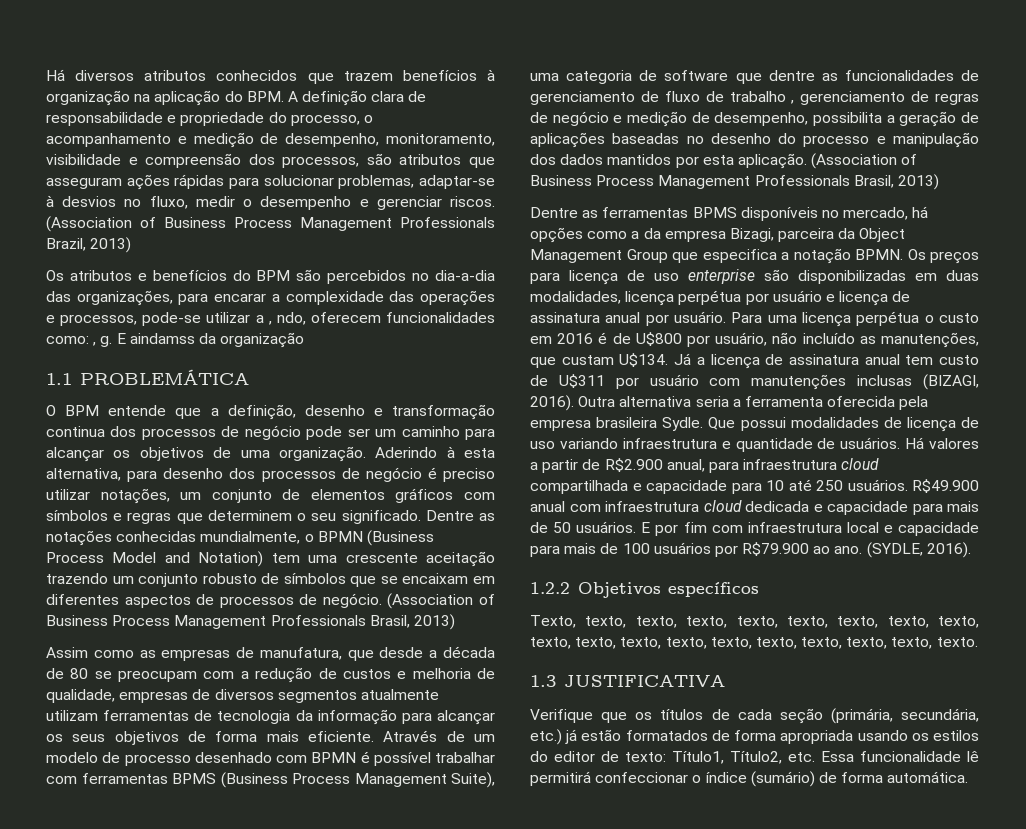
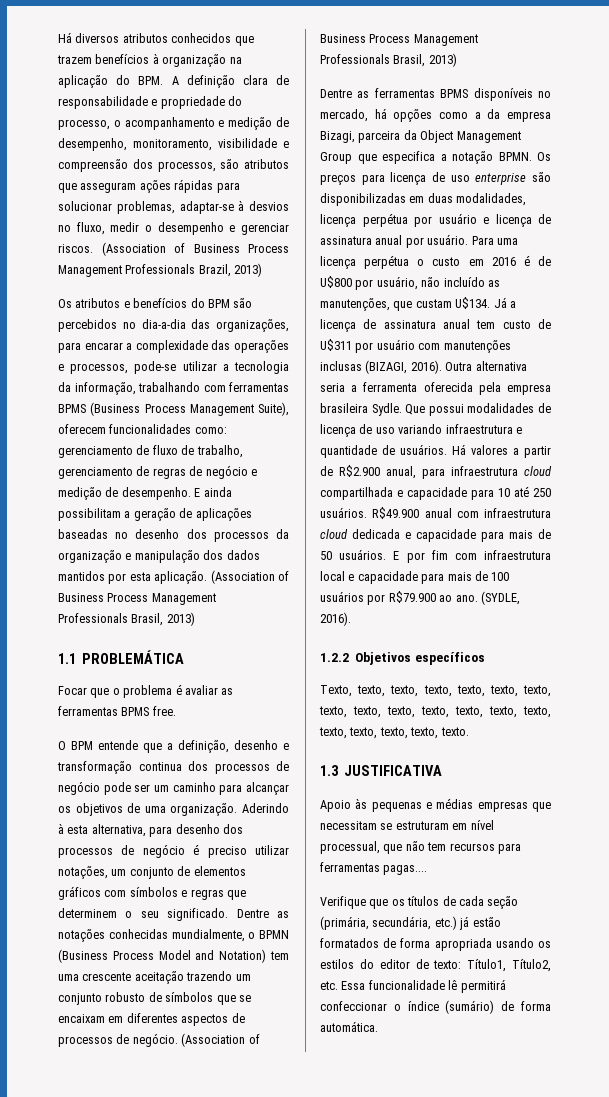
[267,312,495,325] [46,332,305,348] [46,369,249,385] , ndo, oferecem funcionalidades como: , g. E aindamss da organização // 1.1 PROBLEMÁTICA -> [234,361,289,374] [58,382,289,395] [58,402,289,416] [58,424,227,434] [58,445,243,458] [58,465,257,479] [58,487,232,500] [58,508,252,521] [58,529,289,542] [58,550,260,563] [58,570,289,584] [58,593,216,605] [58,612,195,626] [58,650,185,664] [58,684,234,698] [58,706,176,716] tecnologia da informação, trabalhando com ferramentas BPMS (Business Process Management Suite), oferecem funcionalidades como: gerenciamento de fluxo de trabalho, gerenciamento de regras de negócio e medição de desempenho. E ainda possibilitam a geração de aplicações baseadas no desenho dos processos da organização e manipulação dos dados mantidos por esta aplicação. (Association of Business Process Management Professionals Brasil, 2013) // 1.1 PROBLEMÁTICA // Focar que o problema é avaliar as ferramentas BPMS free.
[46,646,495,661] [46,667,496,683] [46,689,439,703] [46,709,496,725] [46,730,495,745] [46,751,495,766] [46,772,495,788] [530,70,979,84] [530,91,979,105] [530,111,979,127] [530,132,979,148] [530,153,918,169] [530,174,939,190] // Assim como as empresas de manufatura, que desde a década de 80 se preocupam com a redução de custos e melhoria de qualidade, empresas de diversos segmentos atualmente utilizam ferramentas de tecnologia da informação para alcançar os seus objetivos de forma mais eficiente. Através de um modelo de processo desenhado com BPMN é possível trabalhar com ferramentas BPMS (Business Process Management Suite), uma categoria de software que dentre as funcionalidades de gerenciamento de fluxo de trabalho , gerenciamento de regras de negócio e medição de desempenho, possibilita a geração de aplicações baseadas no desenho do processo e manipulação dos dados mantidos por esta aplicação. (Association of Business Process Management Professionals Brasil, 2013) -> (457, 60) none
(725, 681) none -> [320,798,551,812] [320,820,494,830] [320,841,521,854] [320,862,428,875] // Apoio às pequenas e médias empresas que necessitam se estruturam em nível processual, que não tem recursos para ferramentas pagas....

